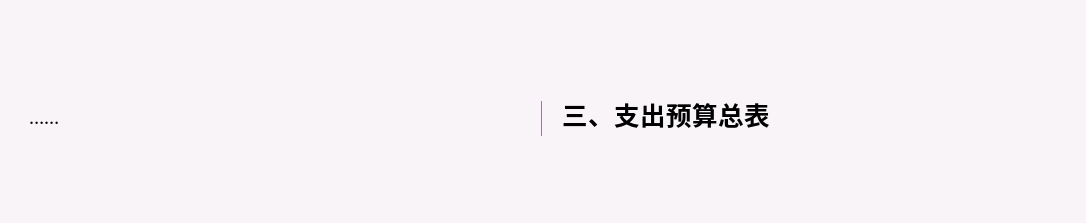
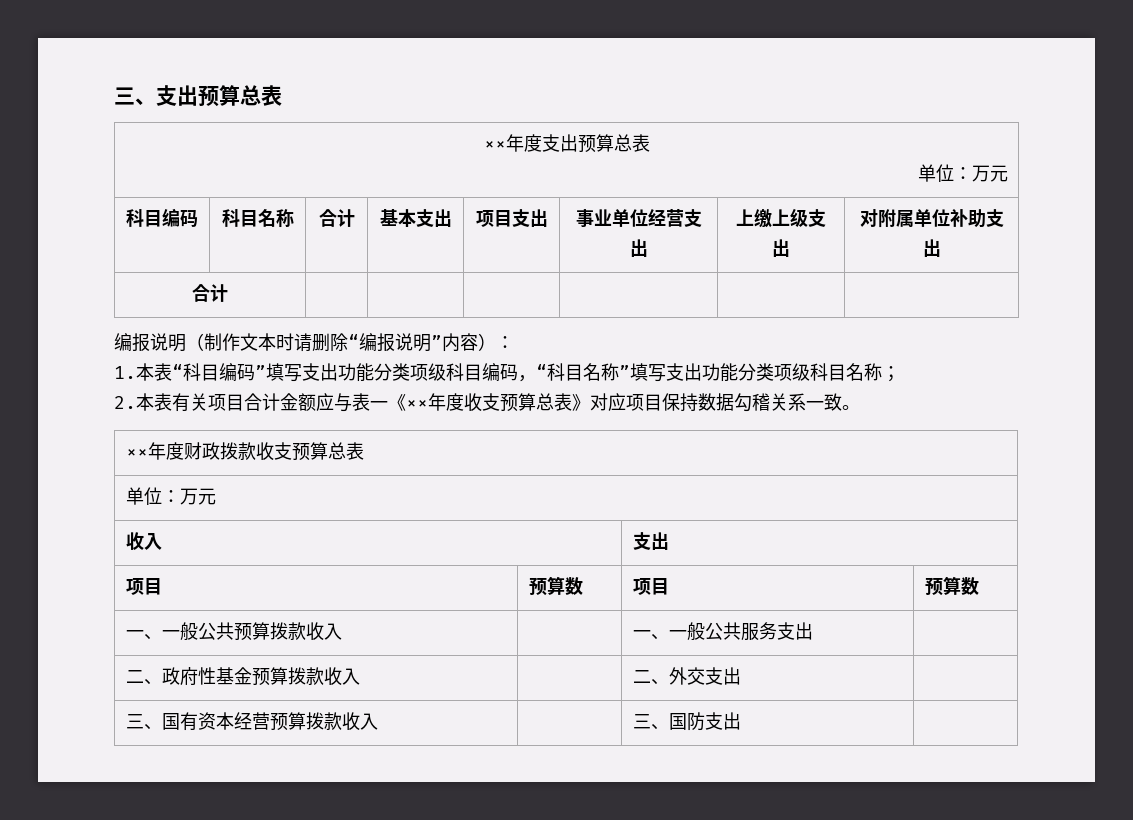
[29,121,59,124] …… // -> (114, 96) none
(770, 115) none -> [483,134,650,153] [917,164,1008,182] [126,208,198,227] [221,209,294,228] [318,209,355,227] [379,209,452,227] [475,209,548,227] [575,208,702,227] [629,239,648,257] [736,208,826,228] [772,239,790,257] [859,209,1004,228] [922,239,941,257] [192,284,228,302] [114,333,514,352] [114,363,900,382] [114,393,860,412] [125,442,364,461] [125,487,216,505] [125,532,162,550] [632,532,669,550] [125,578,162,595] [528,576,583,596] [632,578,669,595] [924,576,979,596] [125,622,342,641] [632,622,813,641] [125,667,360,686] [632,667,741,685] [125,712,378,731] [632,712,741,731] // ××年度支出预算总表 // 单位：万元 // 科目编码 | 科目名称 | 合计 | 基本支出 | 项目支出 | 事业单位经营支出 | 上缴上级支出 | 对附属单位补助支出 // 合计 | | | | | | // 编报说明（制作文本时请删除“编报说明”内容）： // 1.本表“科目编码”填写支出功能分类项级科目编码，“科目名称”填写支出功能分类项级科目名称； // 2.本表有关项目合计金额应与表一《××年度收支预算总表》对应项目保持数据勾稽关系一致。 // ××年度财政拨款收支预算总表 // 单位：万元 // 收入 | 支出 // 项目 | 预算数 | 项目 | 预算数 // 一、一般公共预算拨款收入 | | 一、一般公共服务支出 | // 二、政府性基金预算拨款收入 | | 二、外交支出 | // 三、国有资本经营预算拨款收入 | | 三、国防支出 |

